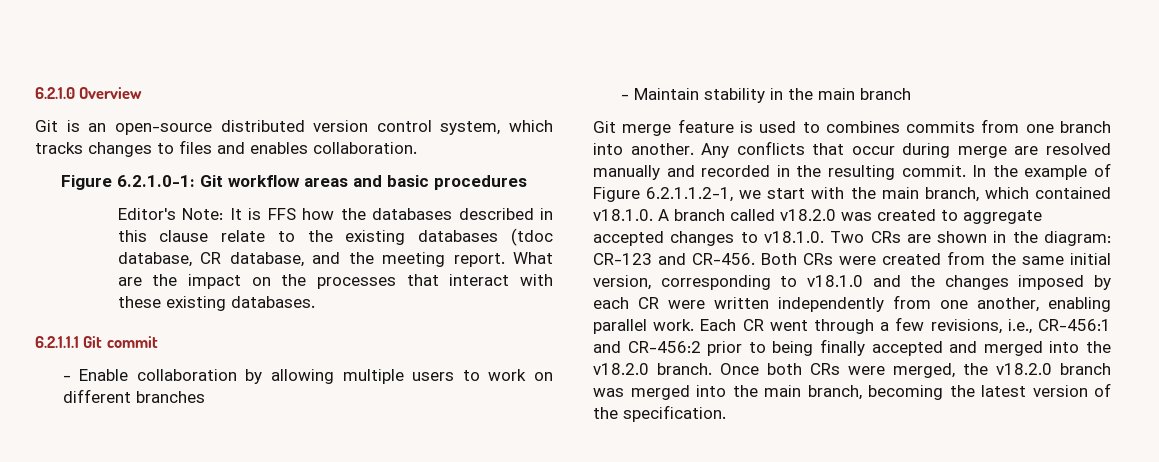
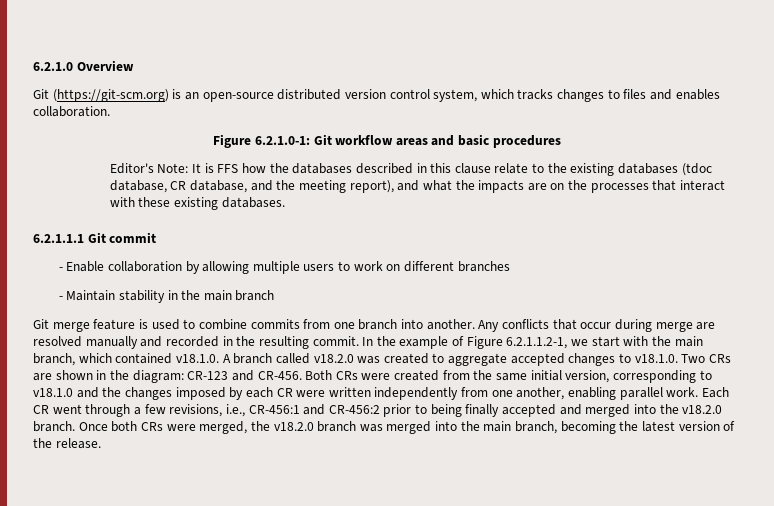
(58, 126) none -> [52,89,169,102] (https://git-scm.org)
[453,252,554,267] [117,274,241,289] report. What are the impact -> [349,180,547,193] report), and what the impacts are
[825,121,900,133] combines -> [198,319,247,330] combine
[623,405,726,422] specification. -> [55,438,101,449] release.

